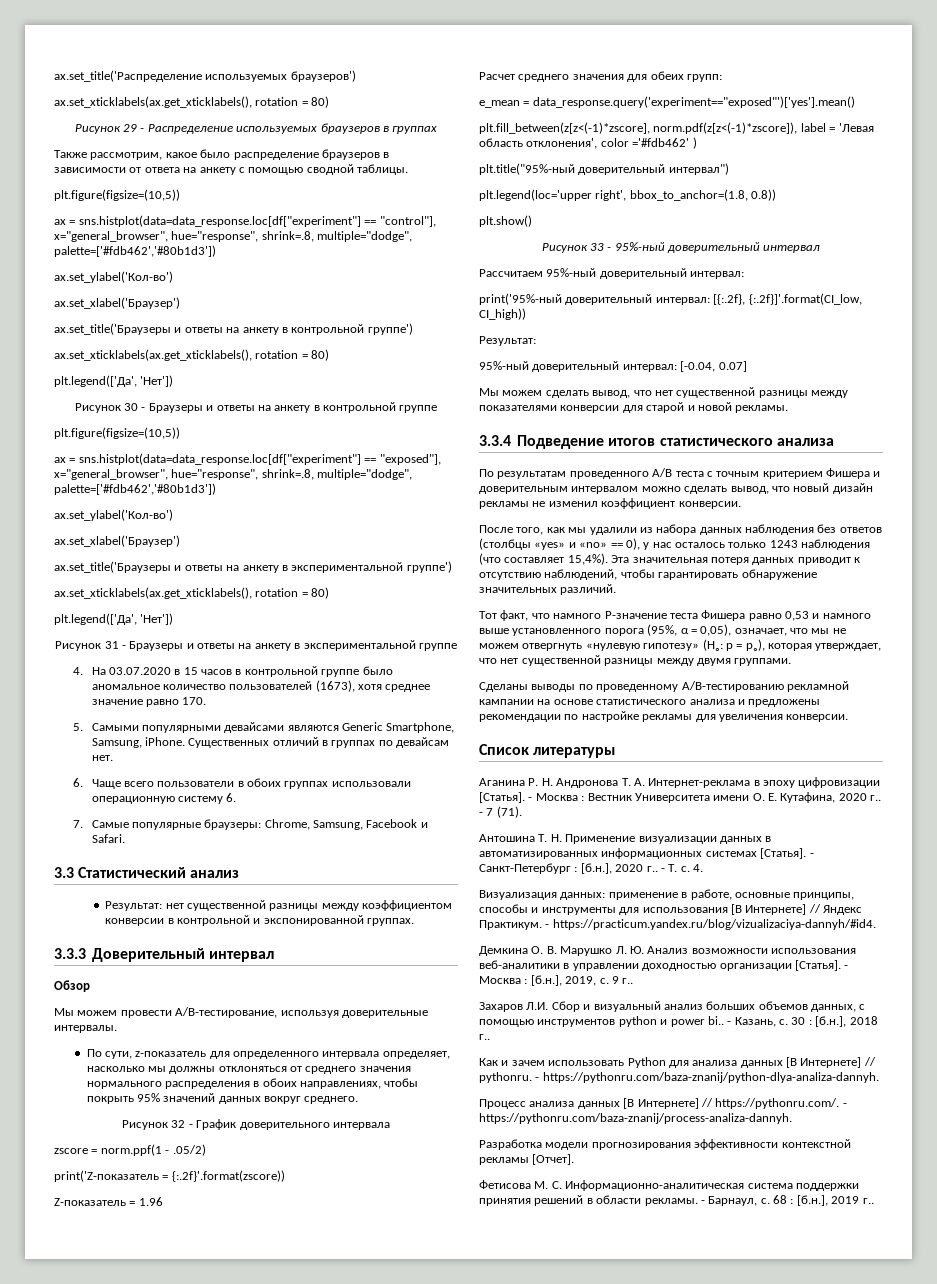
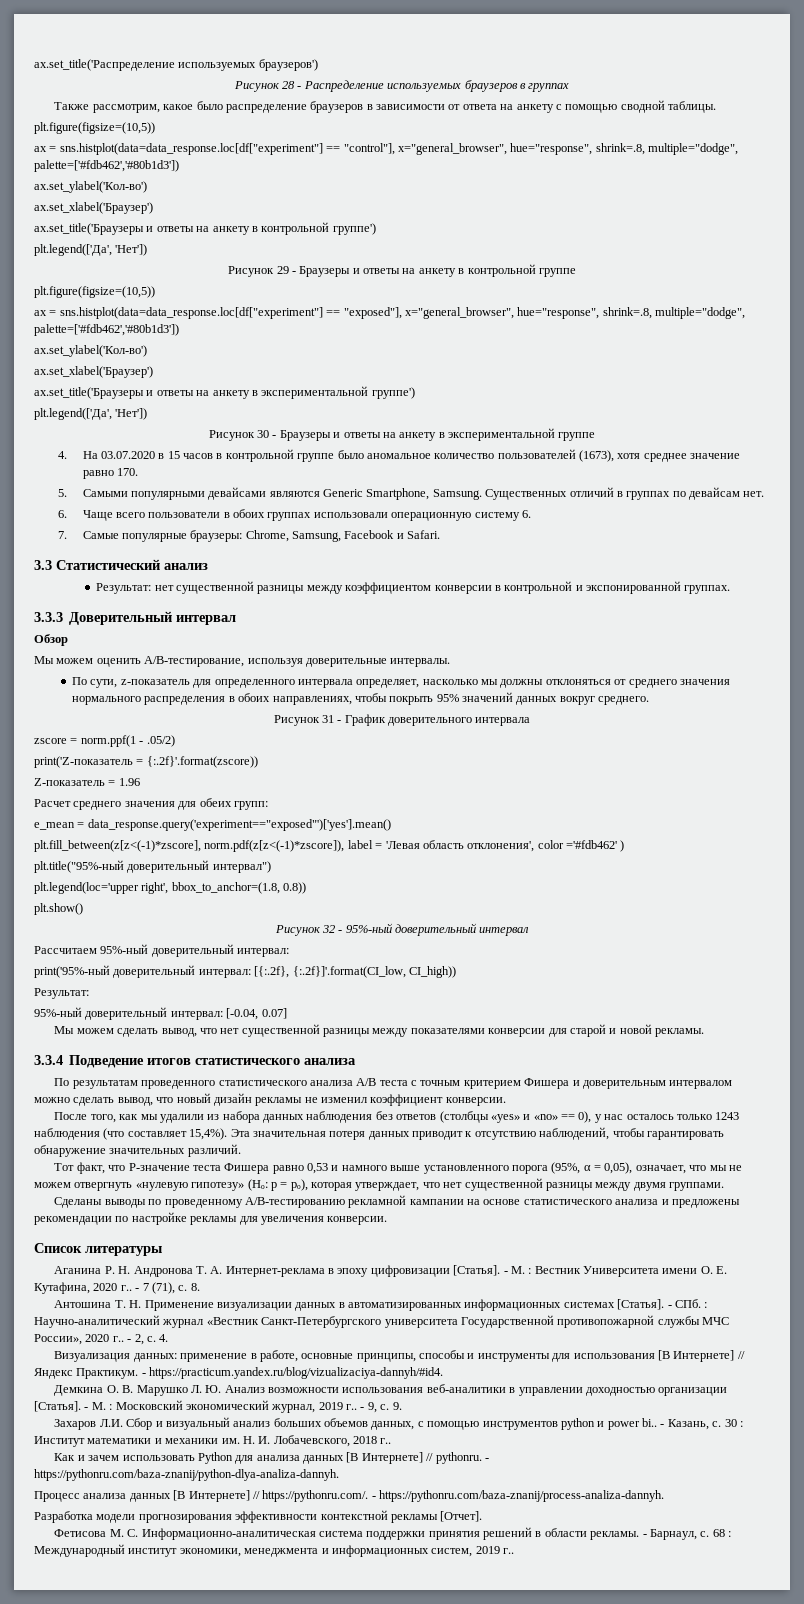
[54,96,330,108] [74,124,138,134] // ax.set_xticklabels(ax.get_xticklabels(), rotation = 80) // Рисунок 29 -> [233,81,296,92] // Рисунок 28
[54,349,330,361] [54,375,174,387] [74,403,138,413] // ax.set_xticklabels(ax.get_xticklabels(), rotation = 80) // plt.legend(['Да', 'Нет']) // Рисунок 30 -> [34,244,148,256] [228,266,289,277] // plt.legend(['Да', 'Нет']) // Рисунок 29
[54,587,330,599] [54,613,174,625] [55,641,119,651] // ax.set_xticklabels(ax.get_xticklabels(), rotation = 80) // plt.legend(['Да', 'Нет']) // Рисунок 31 -> [34,408,148,420] [208,430,269,441] // plt.legend(['Да', 'Нет']) // Рисунок 30
[91,737,185,748] Samsung, iPhone. -> [432,489,482,500] Samsung.
[120,1010,172,1018] провести -> [96,658,141,667] оценить
[171,1120,186,1128] 32 -> [321,715,334,723] 31
[589,243,604,251] 33 -> [321,925,335,933] 32
(649, 475) none -> [218,1080,353,1086] статистического анализа
[553,613,602,619] намного -> (126, 1168) none
[535,793,578,801] Москва -> [510,1266,525,1274] М.
[496,806,522,818] (71). -> [151,1282,200,1294] (71), с. 8.
[479,863,678,874] Санкт-Петербург : [б.н.], 2020 г.. - Т. -> [674,1299,708,1308] [34,1315,729,1328] [34,1334,144,1345] СПб. : Научно-аналитический журнал «Вестник Санкт-Петербургского университета Государственной противопожарной службы МЧС России», 2020 г.. - 2,
[479,975,634,986] Москва : [б.н.], 2019, с. 9 г.. -> [91,1400,402,1413] М. : Московский экономический журнал, 2019 г.. - 9, с. 9.
[815,1016,847,1027] [б.н.], -> [34,1435,350,1447] Институт математики и механики им. Н. И. Лобачевского,
[796,1195,828,1206] [б.н.], -> [34,1544,473,1557] Международный институт экономики, менеджмента и информационных систем,

